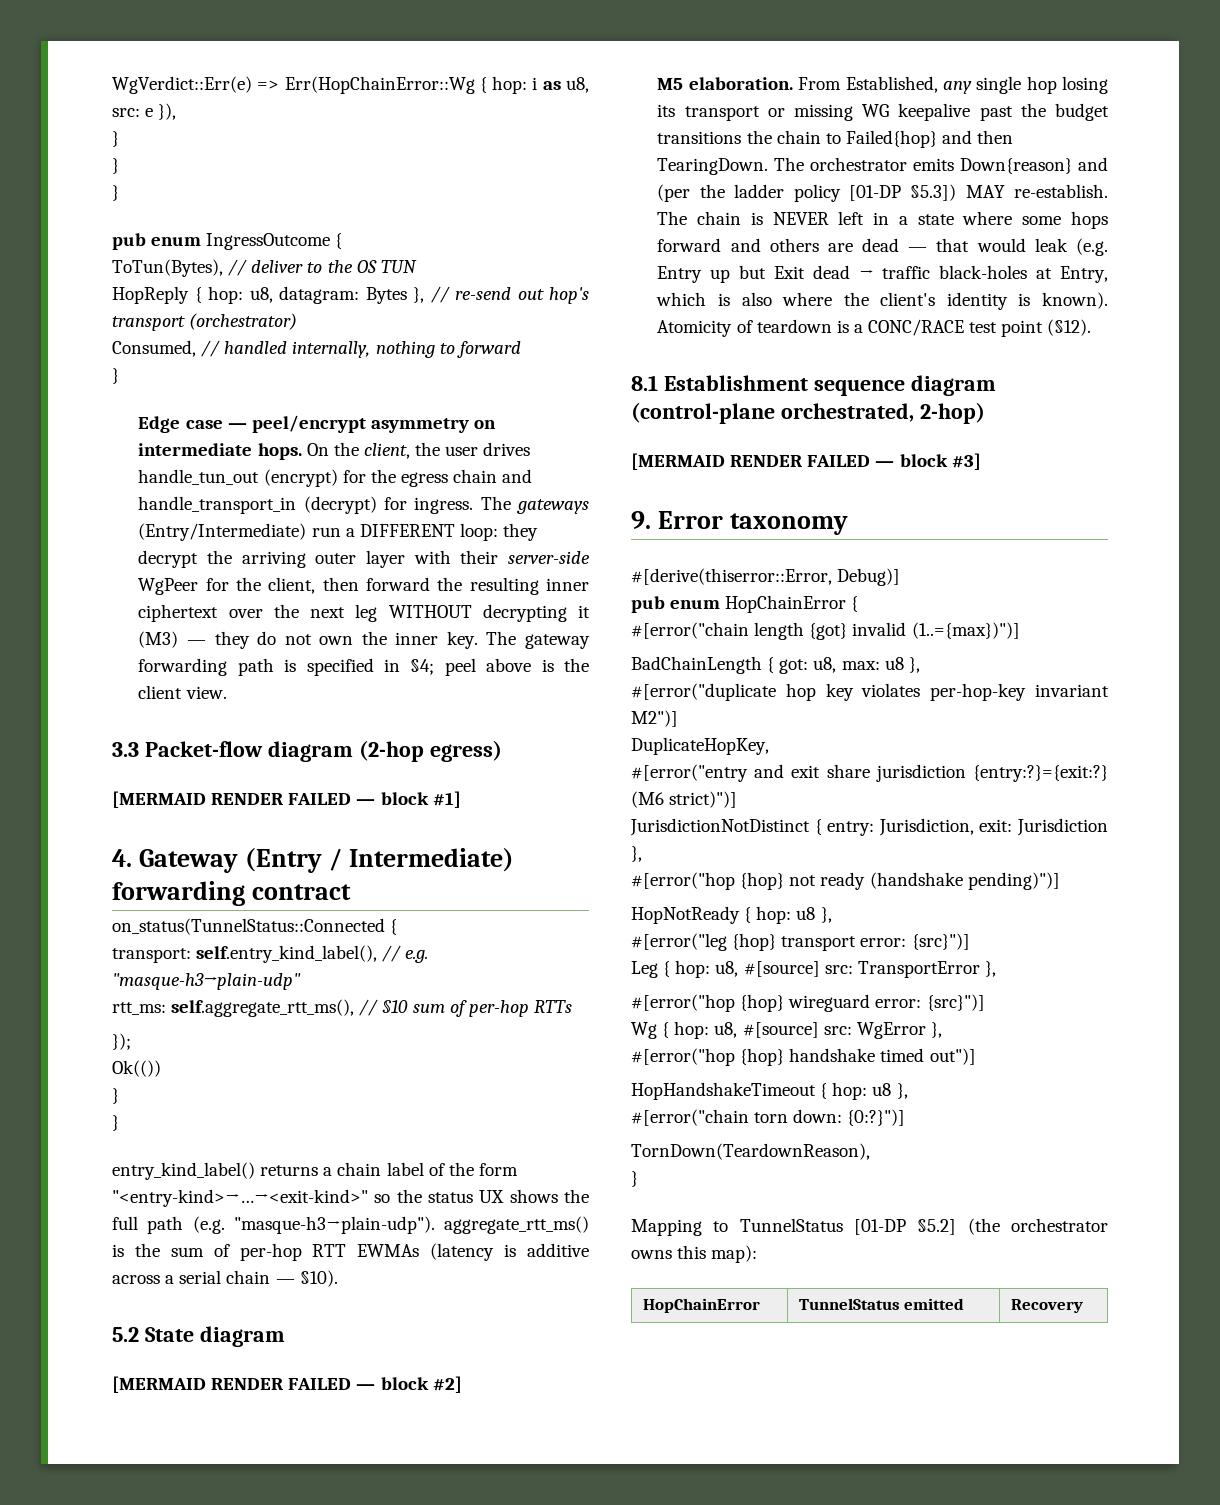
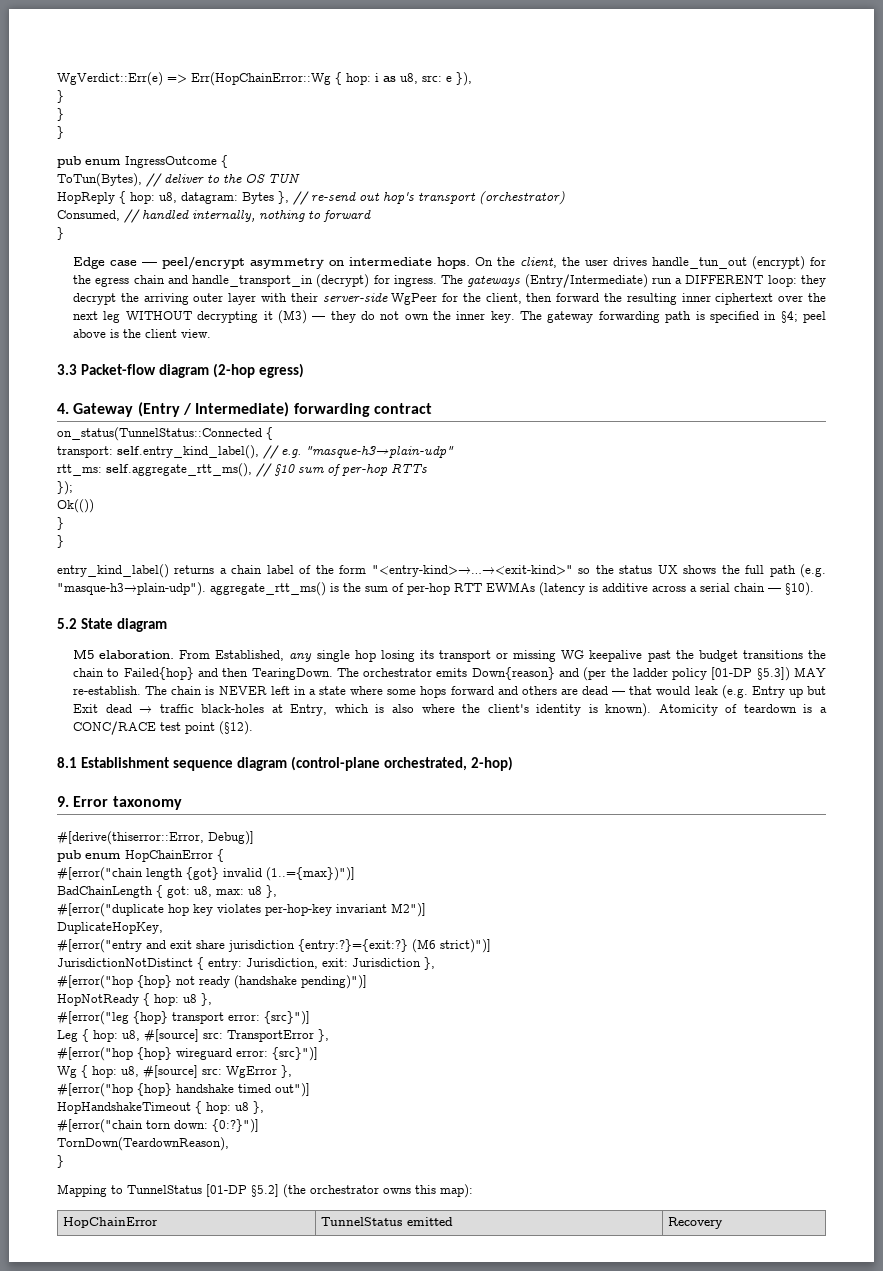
[112,791,461,808] // [MERMAID RENDER FAILED — block #1] -> (305, 370) none
[112,1376,462,1393] // [MERMAID RENDER FAILED — block #2] -> (168, 625) none
[631,453,981,470] // [MERMAID RENDER FAILED — block #3] -> (514, 763) none

